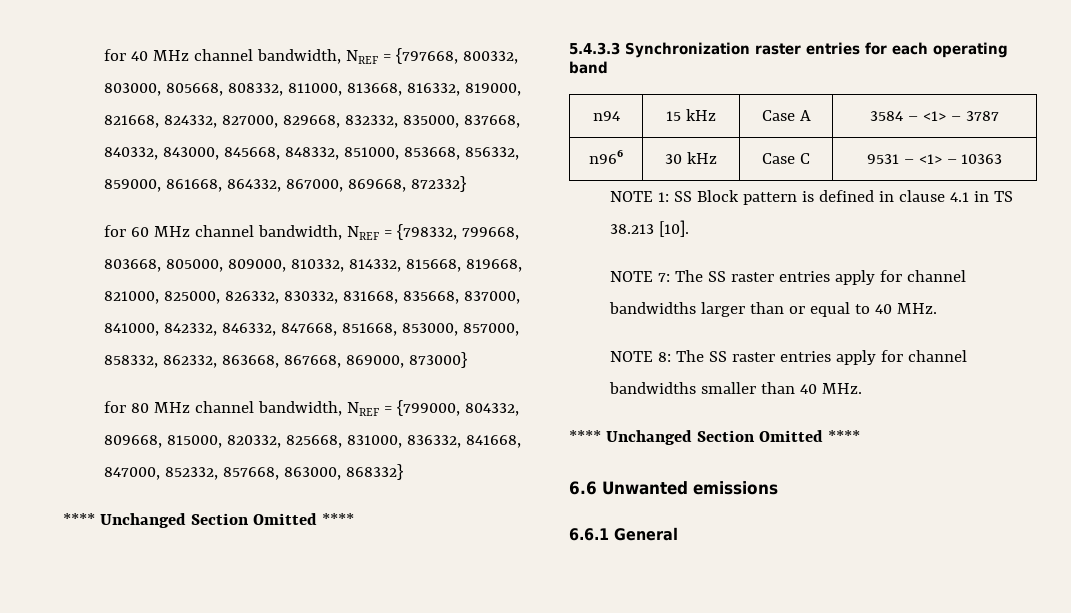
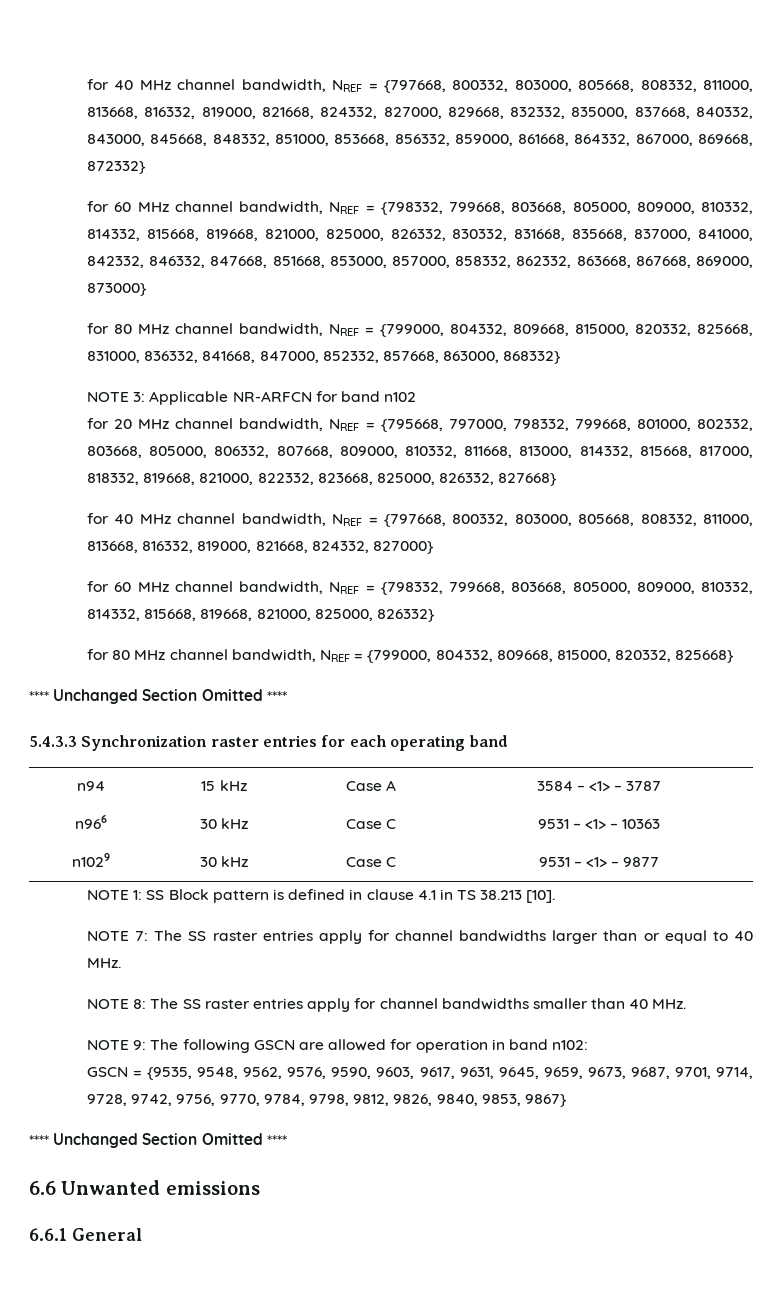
(404, 472) none -> [87,391,417,405] [87,418,753,432] [87,446,753,458] [87,473,558,486] [87,513,753,527] [87,541,434,554] [87,581,754,595] [87,609,435,622] [87,649,735,663] // NOTE 3: Applicable NR-ARFCN for band n102 // for 20 MHz channel bandwidth, NREF = {795668, 797000, 798332, 799668, 801000, 802332, 803668, 805000, 806332, 807668, 809000, 810332, 811668, 813000, 814332, 815668, 817000, 818332, 819668, 821000, 822332, 823668, 825000, 826332, 827668} // for 40 MHz channel bandwidth, NREF = {797668, 800332, 803000, 805668, 808332, 811000, 813668, 816332, 819000, 821668, 824332, 827000} // for 60 MHz channel bandwidth, NREF = {798332, 799668, 803668, 805000, 809000, 810332, 814332, 815668, 819668, 821000, 825000, 826332} // for 80 MHz channel bandwidth, NREF = {799000, 804332, 809668, 815000, 820332, 825668}
(1003, 159) none -> [71,853,110,867] [199,856,249,867] [345,857,397,867] [538,857,660,867] // n1029 | 30 kHz | Case C | 9531 – <1> – 9877
(863, 388) none -> [87,1039,589,1053] [87,1067,753,1080] [87,1094,567,1107] // NOTE 9: The following GSCN are allowed for operation in band n102: // GSCN = {9535, 9548, 9562, 9576, 9590, 9603, 9617, 9631, 9645, 9659, 9673, 9687, 9701, 9714, 9728, 9742, 9756, 9770, 9784, 9798, 9812, 9826, 9840, 9853, 9867}

